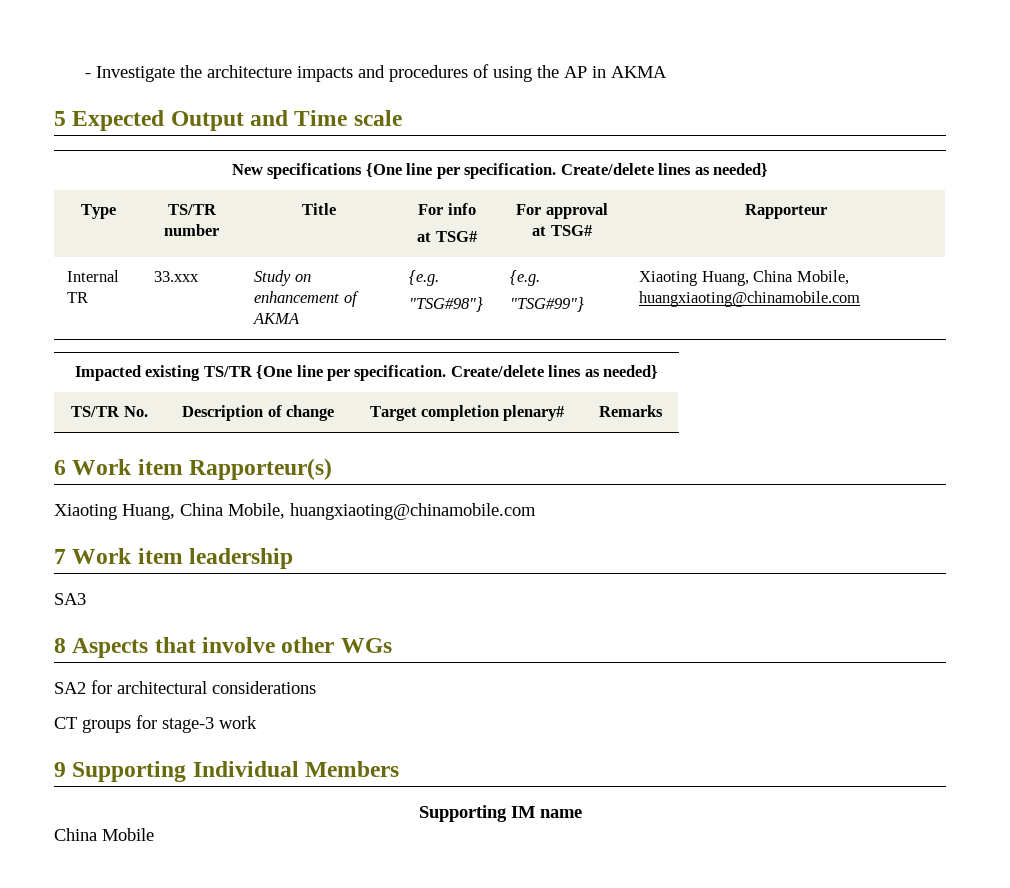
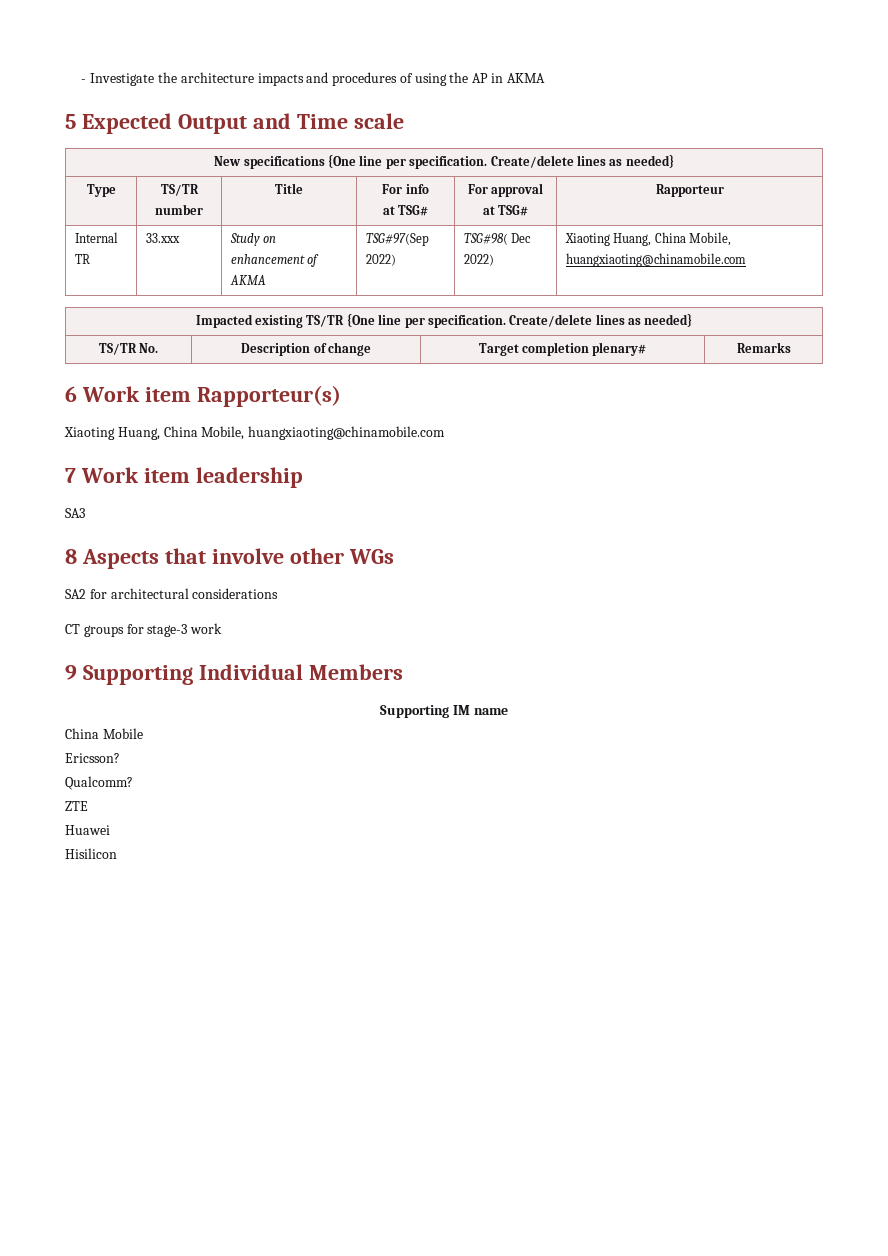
[409,270,440,286] [409,297,484,312] [510,270,541,286] [510,297,585,312] {e.g. // "TSG#98"} | {e.g. // "TSG#99"} -> [366,233,430,246] [366,254,397,266] [464,233,532,245] [464,254,495,266] TSG#97(Sep 2022) | TSG#98( Dec 2022)
(154, 834) none -> [65,753,120,763] [65,776,133,790] [65,801,88,811] [65,825,110,835] [65,848,117,859] // Ericsson? // Qualcomm? // ZTE // Huawei // Hisilicon

